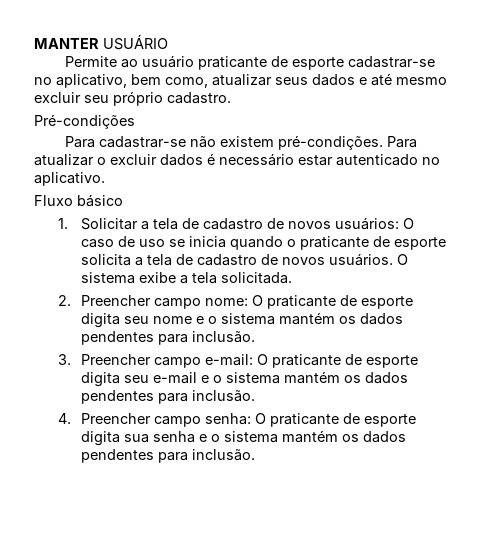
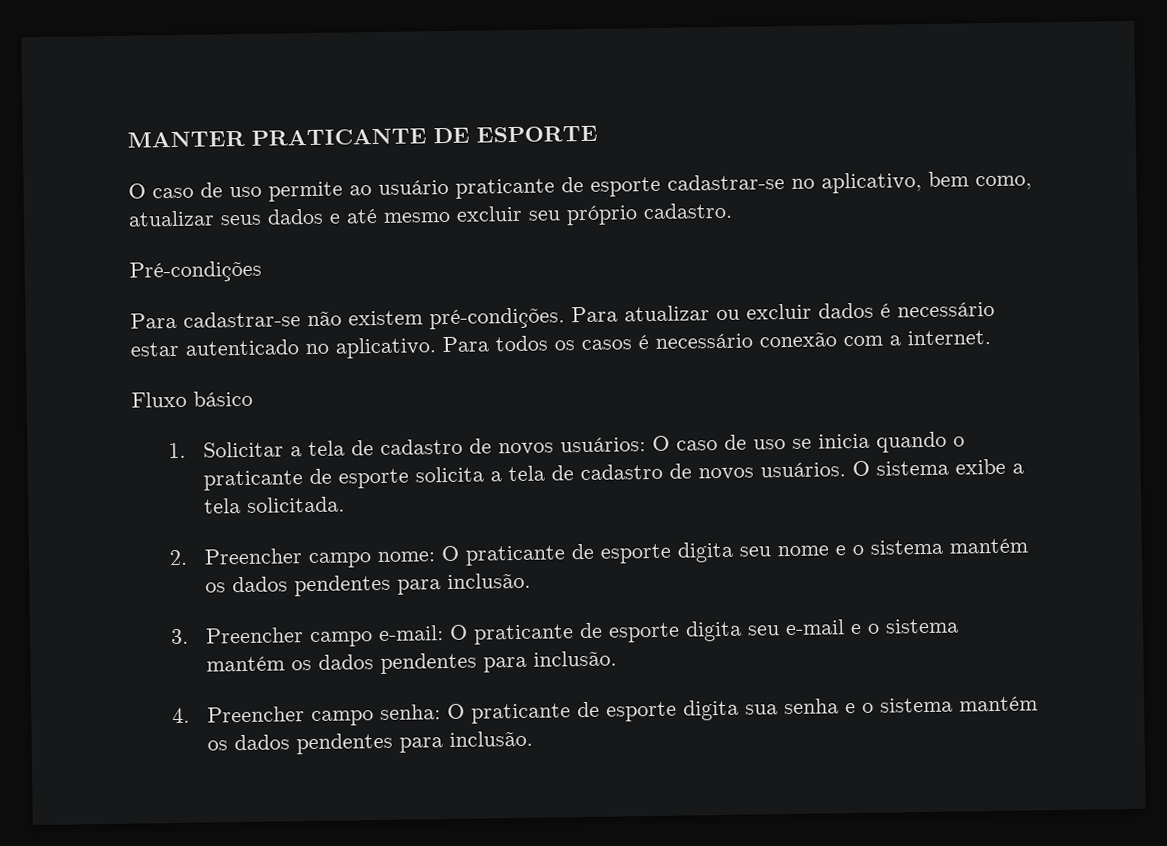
[103,34,168,50] [64,56,117,67] USUÁRIO // Permite -> [251,125,598,146] [128,181,343,202] PRATICANTE DE ESPORTE // O caso de uso permite
[97,157,106,165] o -> [716,309,740,321] ou
(105, 179) none -> [442,330,991,353] Para todos os casos é necessário conexão com a internet.

